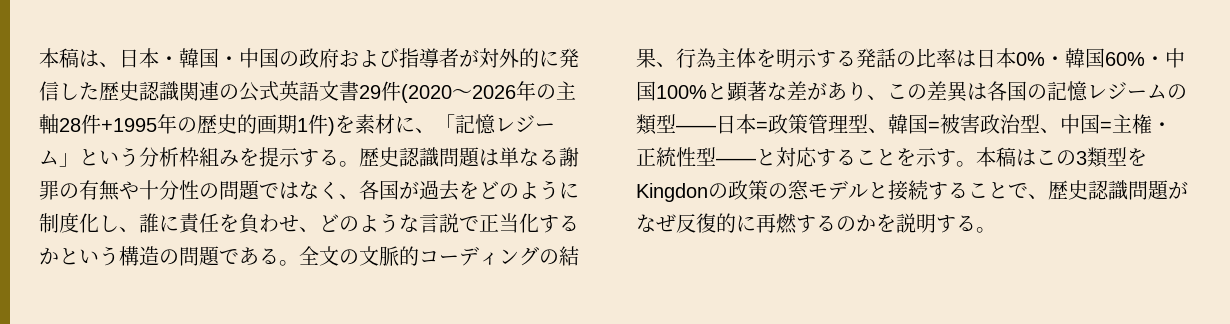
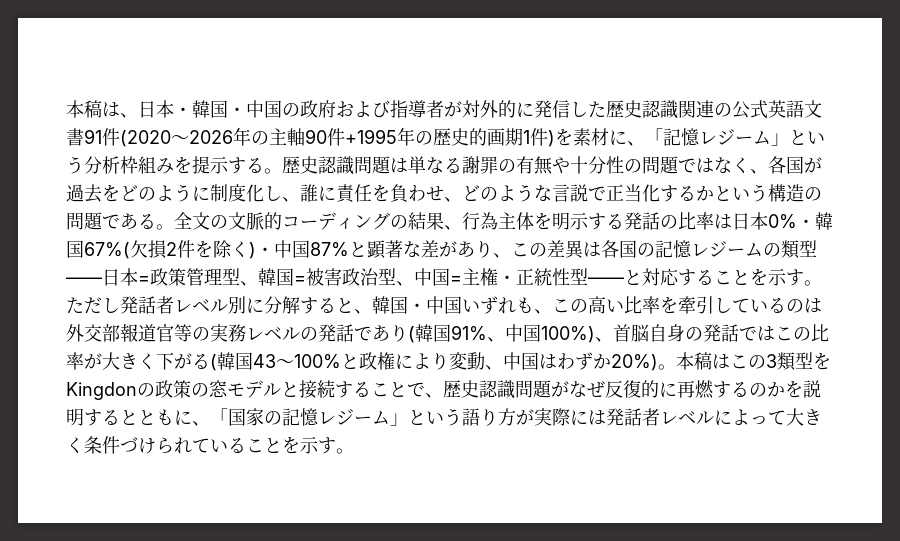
[359,85,381,99] 29 -> [84,129,102,144] 91
[59,118,81,132] 28 -> [305,129,327,144] 90
[1105,48,1185,68] [636,81,707,101] 60%・中国100% -> [84,240,349,259] 67%(欠損2件を除く)・中国87%
(976, 164) none -> [66,296,822,314] [66,323,829,343] [66,352,676,371] ただし発話者レベル別に分解すると、韓国・中国いずれも、この高い比率を牽引しているのは外交部報道官等の実務レベルの発話であり(韓国91%、中国100%)、首脳自身の発話ではこの比率が大きく下がる(韓国43〜100%と政権により変動、中国はわずか20%)。
(976, 223) none -> [120,408,822,426] [66,436,336,454] とともに、「国家の記憶レジーム」という語り方が実際には発話者レベルによって大きく条件づけられていることを示す

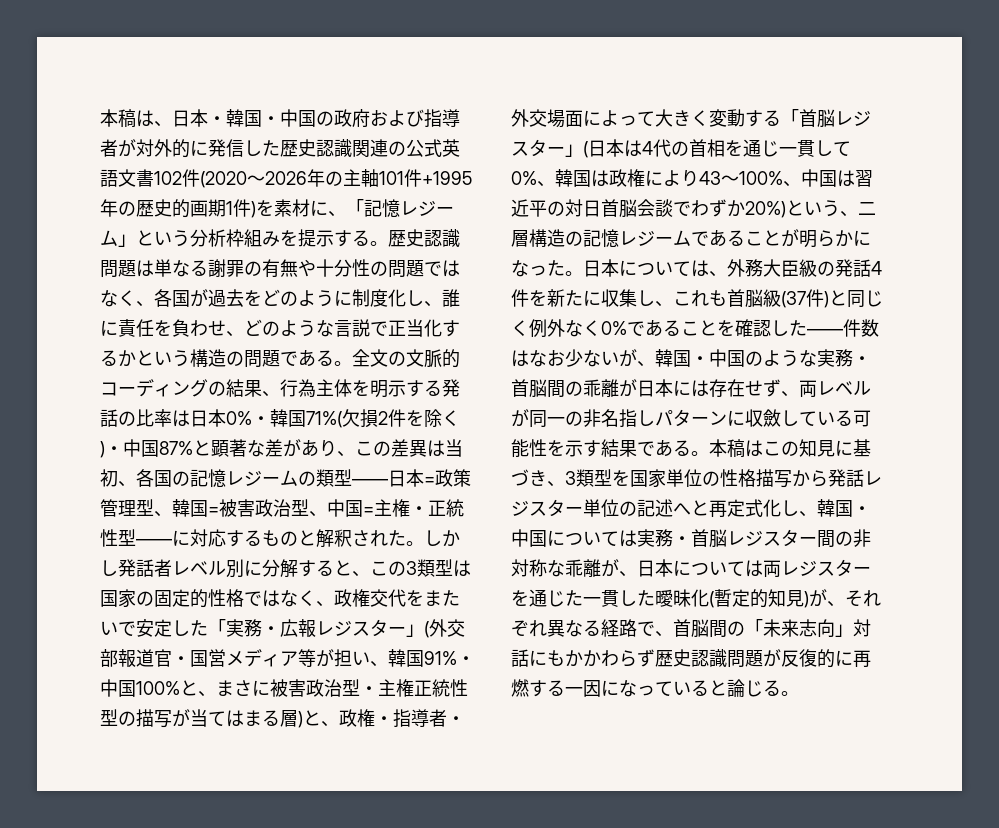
[84,129,102,144] 91 -> [154,171,182,185] 102
[305,129,327,144] 90 -> [379,171,404,185] 101
[84,242,130,259] 67%( -> [306,411,342,428] 71%(
(601, 249) none -> [445,439,463,457] [100,469,136,487] 当初、
[624,270,642,285] と -> [172,530,190,546] に
[714,268,822,286] [66,297,102,314] ことを示す。ただ -> [262,529,460,548] ものと解釈された。しか
[372,296,822,314] [66,323,829,343] [66,352,831,371] [66,380,443,400] 韓国・中国いずれも、この高い比率を牽引しているのは外交部報道官等の実務レベルの発話であり(韓国91%、中国100%)、首脳自身の発話ではこの比率が大きく下がる(韓国43〜100%と政権により変動、中国はわずか20%)。本稿はこの3類型をKingdonの政策の窓モデルと接続することで、 -> [370,559,471,577] [100,589,460,608] [100,619,465,638] [100,649,475,667] [100,679,468,697] [100,709,465,728] [511,109,871,128] [511,139,851,158] [511,169,873,187] [511,199,876,218] [511,229,871,248] [511,259,882,277] [511,289,883,308] [511,319,879,338] [511,349,871,367] [511,379,871,398] [511,409,871,428] [511,439,871,458] [511,469,882,488] [511,499,871,518] [511,529,871,548] [511,559,871,578] [511,589,881,608] [511,619,871,638] [511,649,655,667] この3類型は国家の固定的性格ではなく、政権交代をまたいで安定した「実務・広報レジスター」(外交部報道官・国営メディア等が担い、韓国91%・中国100%と、まさに被害政治型・主権正統性型の描写が当てはまる層)と、政権・指導者・外交場面によって大きく変動する「首脳レジスター」(日本は4代の首相を通じ一貫して0%、韓国は政権により43〜100%、中国は習近平の対日首脳会談でわずか20%)という、二層構造の記憶レジームであることが明らかになった。日本については、外務大臣級の発話4件を新たに収集し、これも首脳級(37件)と同じく例外なく0%であることを確認した――件数はなお少ないが、韓国・中国のような実務・首脳間の乖離が日本には存在せず、両レベルが同一の非名指しパターンに収斂している可能性を示す結果である。本稿はこの知見に基づき、3類型を国家単位の性格描写から発話レジスター単位の記述へと再定式化し、韓国・中国については実務・首脳レジスター間の非対称な乖離が、日本については両レジスターを通じた一貫した曖昧化(暫定的知見)が、それぞれ異なる経路で、首脳間の「未来志向」対話にもかかわらず
[569,381,605,398] なぜ -> (781, 658) none
[749,380,821,398] [66,408,822,426] [66,436,336,454] のかを説明するとともに、「国家の記憶レジーム」という語り方が実際には発話者レベルによって大きく条件づけられていることを示す -> [565,679,781,697] 一因になっていると論じる

